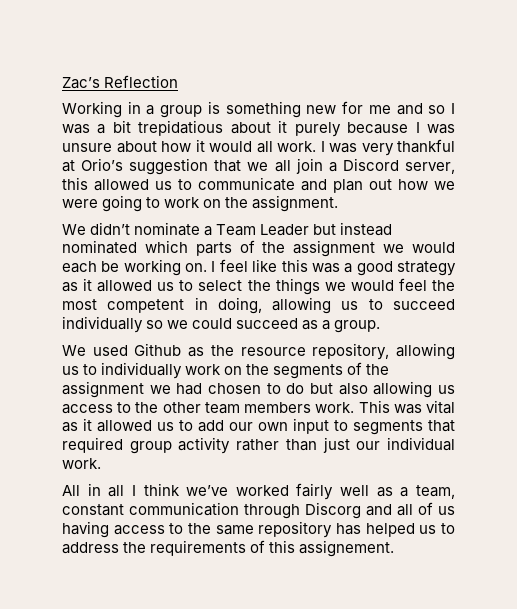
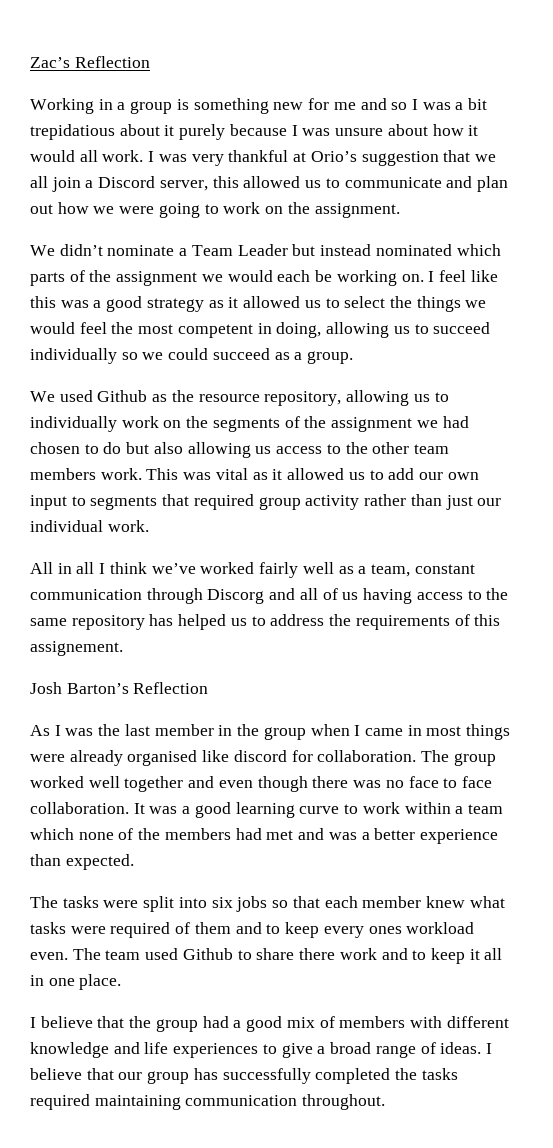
(395, 548) none -> [30,682,209,694] [30,724,511,740] [30,750,496,766] [30,776,492,792] [30,802,503,818] [30,828,498,844] [30,854,134,870] [30,896,505,912] [30,922,475,938] [30,948,503,964] [30,974,122,990] [30,1016,509,1032] [30,1042,492,1058] [30,1068,458,1084] [30,1094,386,1110] // Josh Barton’s Reflection // As I was the last member in the group when I came in most things were already organised like discord for collaboration. The group worked well together and even though there was no face to face collaboration. It was a good learning curve to work within a team which none of the members had met and was a better experience than expected. // The tasks were split into six jobs so that each member knew what tasks were required of them and to keep every ones workload even. The team used Github to share there work and to keep it all in one place. // I believe that the group had a good mix of members with different knowledge and life experiences to give a broad range of ideas. I believe that our group has successfully completed the tasks required maintaining communication throughout.

